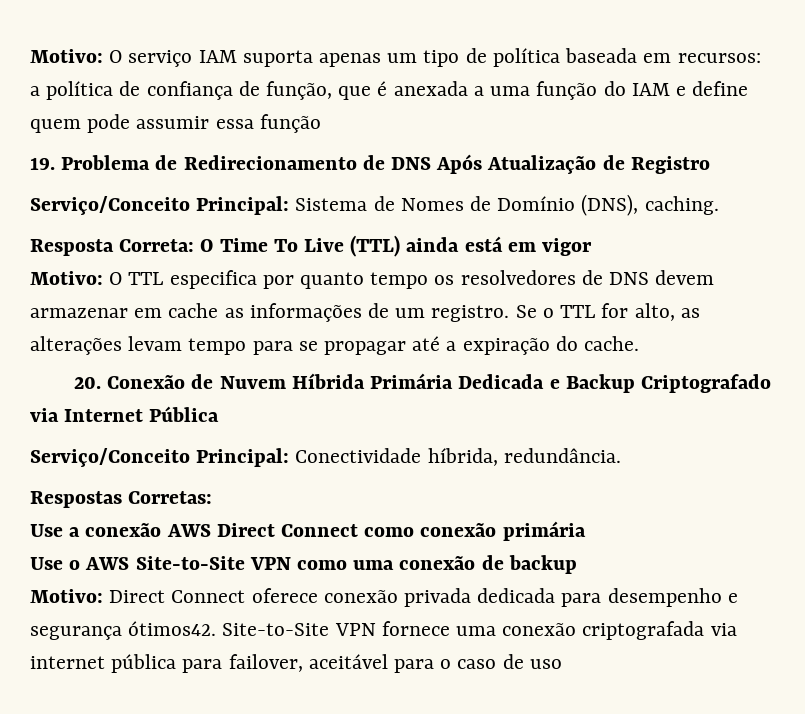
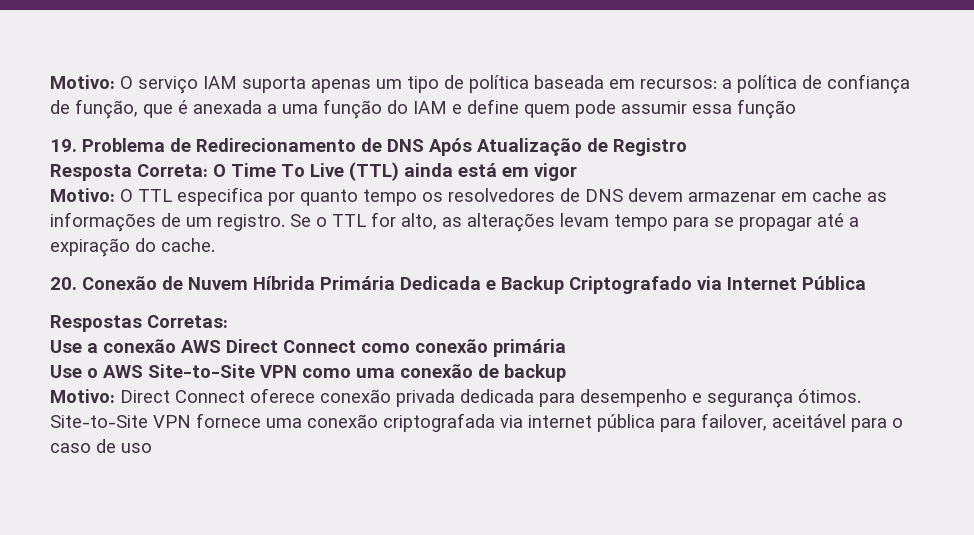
[30,194,719,216] // Serviço/Conceito Principal: Sistema de Nomes de Domínio (DNS), caching. -> (687, 147) none
[30,448,621,467] // Serviço/Conceito Principal: Conectividade híbrida, redundância. -> (866, 283) none
[128,621,217,636] ótimos42. -> [798,389,861,403] ótimos.

